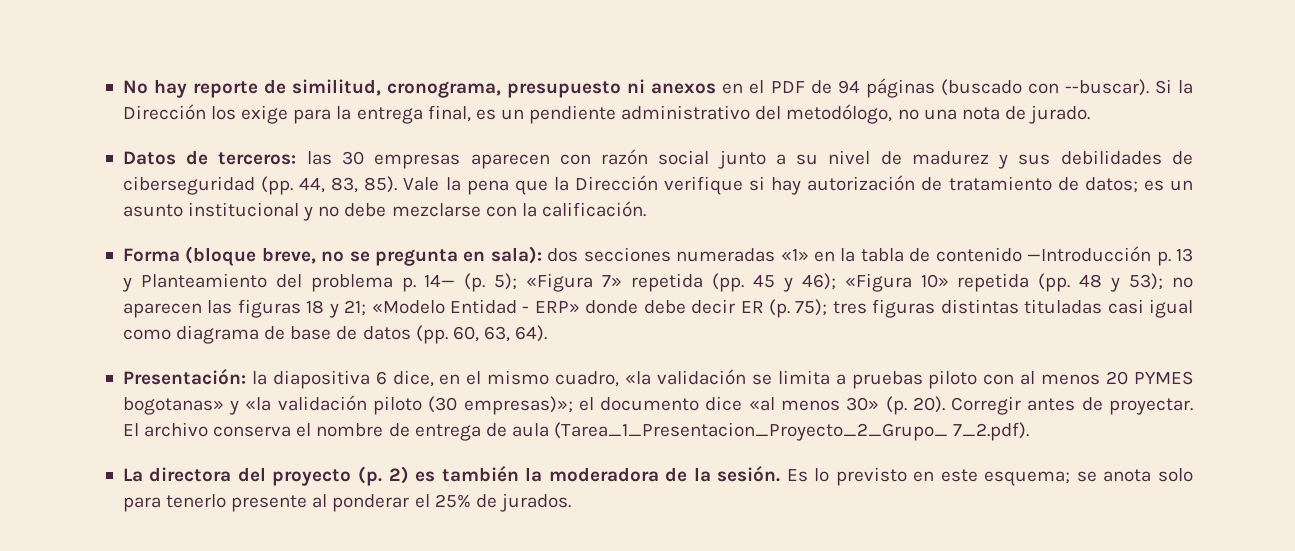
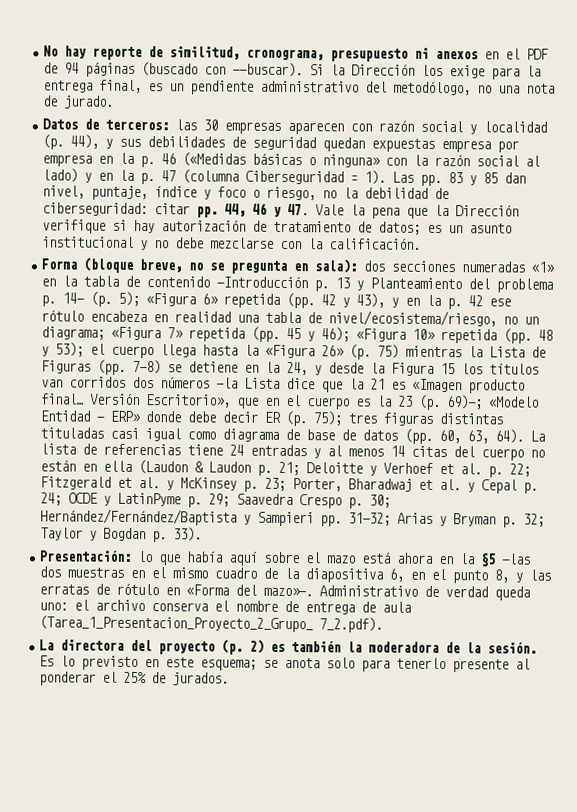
[717,150,1193,169] [122,176,398,195] junto a su nivel de madurez y sus debilidades de ciberseguridad (pp. 44, 83, 85). -> [469,121,548,135] [42,134,520,153] [42,152,541,168] [42,168,527,187] [42,185,450,201] [42,202,310,218] y localidad (p. 44), y sus debilidades de seguridad quedan expuestas empresa por empresa en la p. 46 («Medidas básicas o ninguna» con la razón social al lado) y en la p. 47 (columna Ciberseguridad = 1). Las pp. 83 y 85 dan nivel, puntaje, índice y foco o riesgo, no la debilidad de ciberseguridad: citar pp. 44, 46 y 47.
(594, 282) none -> [202,292,512,310] [41,309,540,327] [41,326,162,341] 6» repetida (pp. 42 y 43), y en la p. 42 ese rótulo encabeza en realidad una tabla de nivel/ecosistema/riesgo, no un diagrama; «Figura
[1171,277,1193,288] [122,299,367,318] no aparecen las figuras 18 y 21; -> [90,343,547,360] [41,359,540,376] [41,376,526,394] [41,392,484,411] el cuerpo llega hasta la «Figura 26» (p. 75) mientras la Lista de Figuras (pp. 7-8) se detiene en la 24, y desde la Figura 15 los títulos van corridos dos números —la Lista dice que la 21 es «Imagen producto final… Versión Escritorio», que en el cuerpo es la 23 (p. 69)—;
[122,369,1193,389] [122,395,1193,415] [122,423,139,436] // Presentación: la diapositiva 6 dice, en el mismo cuadro, «la validación se limita a pruebas piloto con al menos 20 PYMES bogotanas» y «la validación piloto (30 empresas)»; el documento dice «al menos 30» (p. 20). Corregir antes de proyectar. El -> [530,430,546,442] [40,443,546,461] [40,459,532,478] [40,476,539,494] [40,492,392,509] [40,508,546,528] [40,527,203,543] [39,550,532,567] [39,566,552,584] [39,582,531,601] [39,599,90,611] La lista de referencias tiene 24 entradas y al menos 14 citas del cuerpo no están en ella (Laudon & Laudon p. 21; Deloitte y Verhoef et al. p. 22; Fitzgerald et al. y McKinsey p. 23; Porter, Bharadwaj et al. y Cepal p. 24; OCDE y LatinPyme p. 29; Saavedra Crespo p. 30; Hernández/Fernández/Baptista y Sampieri pp. 31-32; Arias y Bryman p. 32; Taylor y Bogdan p. 33). // Presentación: lo que había aquí sobre el mazo está ahora en la §5 —las dos muestras en el mismo cuadro de la diapositiva 6, en el punto 8, y las erratas de rótulo en «Forma del mazo»—. Administrativo de verdad queda uno: el

